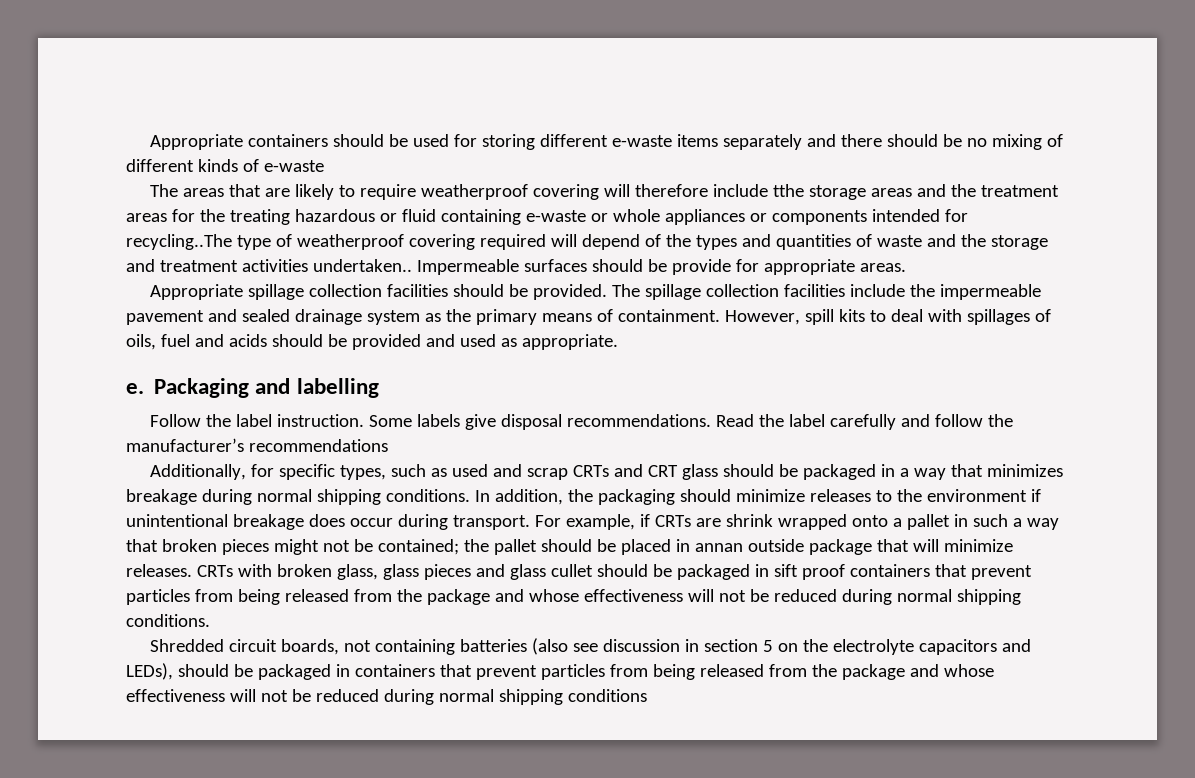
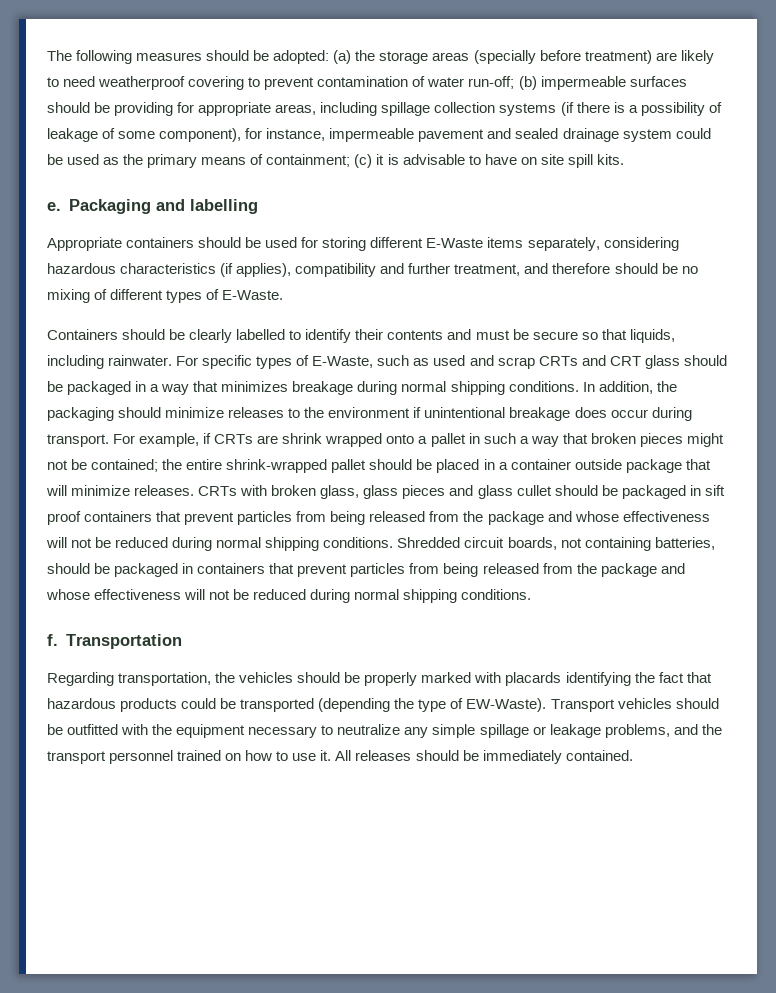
(150, 142) none -> [47,50,714,64] [47,76,687,90] [47,102,722,116] [47,128,711,142] [47,154,624,168] [47,199,258,214] The following measures should be adopted: (a) the storage areas (specially before treatment) are likely to need weatherproof covering to prevent contamination of water run-off; (b) impermeable surfaces should be providing for appropriate areas, including spillage collection systems (if there is a possibility of leakage of some component), for instance, impermeable pavement and sealed drainage system could be used as the primary means of containment; (c) it is advisable to have on site spill kits. // e. Packaging and labelling //
[612,134,883,150] e-waste items separately and there -> [426,237,679,251] [47,263,611,277] E-Waste items separately, considering hazardous characteristics (if applies), compatibility and further treatment, and therefore
[197,159,324,172] [150,184,1060,200] [126,209,968,225] [126,234,1048,250] [126,259,906,275] [150,284,1042,300] [126,309,1051,325] [126,334,618,350] [126,378,379,398] [150,414,1014,430] [126,438,388,452] [150,464,387,480] kinds of e-waste // The areas that are likely to require weatherproof covering will therefore include tthe storage areas and the treatment areas for the treating hazardous or fluid containing e-waste or whole appliances or components intended for recycling..The type of weatherproof covering required will depend of the types and quantities of waste and the storage and treatment activities undertaken.. Impermeable surfaces should be provide for appropriate areas. // Appropriate spillage collection facilities should be provided. The spillage collection facilities include the impermeable pavement and sealed drainage system as the primary means of containment. However, spill kits to deal with spillages of oils, fuel and acids should be provided and used as appropriate. // e. Packaging and labelling // Follow the label instruction. Some labels give disposal recommendations. Read the label carefully and follow the manufacturer’s recommendations // Additionally, for specific types, -> [166,289,284,303] [47,329,675,343] [47,355,374,369] types of E-Waste. // Containers should be clearly labelled to identify their contents and must be secure so that liquids, including rainwater. For specific types of E-Waste,
(489, 545) none -> [186,459,328,473] entire shrink-wrapped
[694,543,743,552] annan -> [498,459,571,470] a container
(210, 620) // -> (394, 542) none
[460,638,1032,655] [126,663,173,680] batteries (also see discussion in section 5 on the electrolyte capacitors and LEDs), -> [654,537,715,550] batteries,
[567,689,647,702] conditions -> [461,589,532,600] [47,634,183,649] [47,672,712,686] [47,698,719,712] [47,724,722,738] [47,750,633,764] conditions. // f. Transportation // Regarding transportation, the vehicles should be properly marked with placards identifying the fact that hazardous products could be transported (depending the type of EW-Waste). Transport vehicles should be outfitted with the equipment necessary to neutralize any simple spillage or leakage problems, and the transport personnel trained on how to use it. All releases should be immediately contained.

